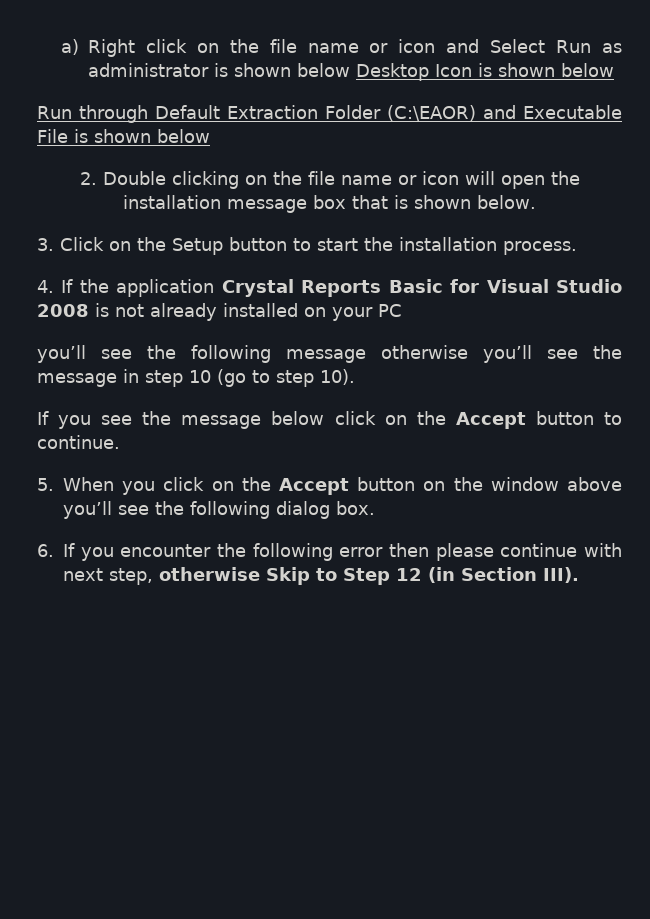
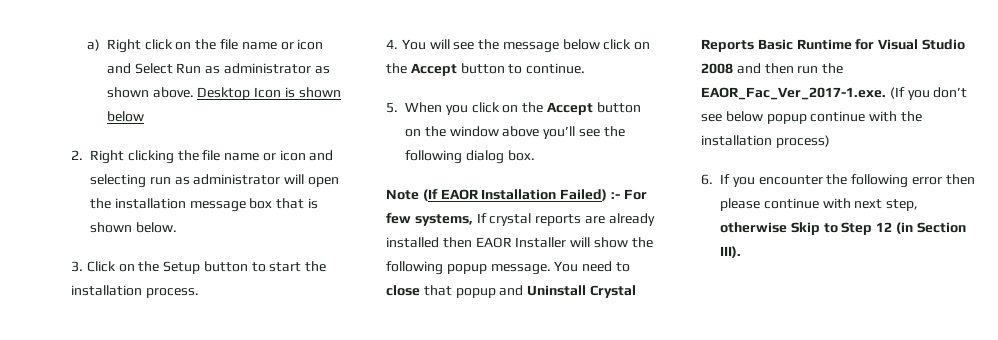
[213,63,350,77] is shown below -> [314,66,330,74] [106,87,194,98] as shown above.
[37,105,623,123] [37,129,210,143] [79,171,459,189] Run through Default Extraction Folder (C:\EAOR) and Executable File is shown below // 2. Double clicking on the file name or icon -> [71,150,334,164] [90,174,281,188] 2. Right clicking the file name or icon and selecting run as administrator
[61,279,622,297] [37,303,402,321] [37,345,622,363] [37,369,355,387] [37,411,92,429] If the application Crystal Reports Basic for Visual Studio 2008 is not already installed on your PC // you’ll see the following message otherwise you’ll see the message in step 10 (go to step 10). // If you -> [401,39,450,50] You will
(375, 508) none -> [386,189,647,201] [386,213,655,226] [386,237,653,248] [386,261,630,275] [386,285,636,298] [701,39,965,52] [701,63,844,74] [701,87,968,100] [701,111,922,124] [701,135,830,148] // Note (If EAOR Installation Failed) :- For few systems, If crystal reports are already installed then EAOR Installer will show the following popup message. You need to close that popup and Uninstall Crystal Reports Basic Runtime for Visual Studio 2008 and then run the EAOR_Fac_Ver_2017-1.exe. (If you don’t see below popup continue with the installation process)

